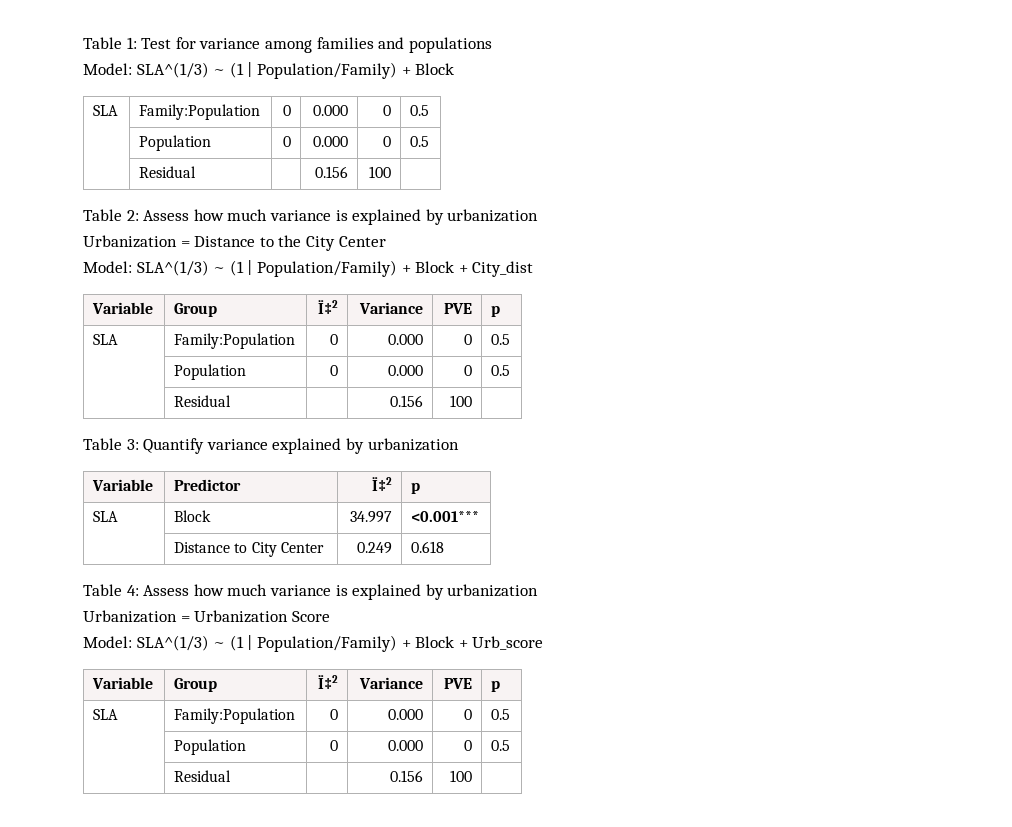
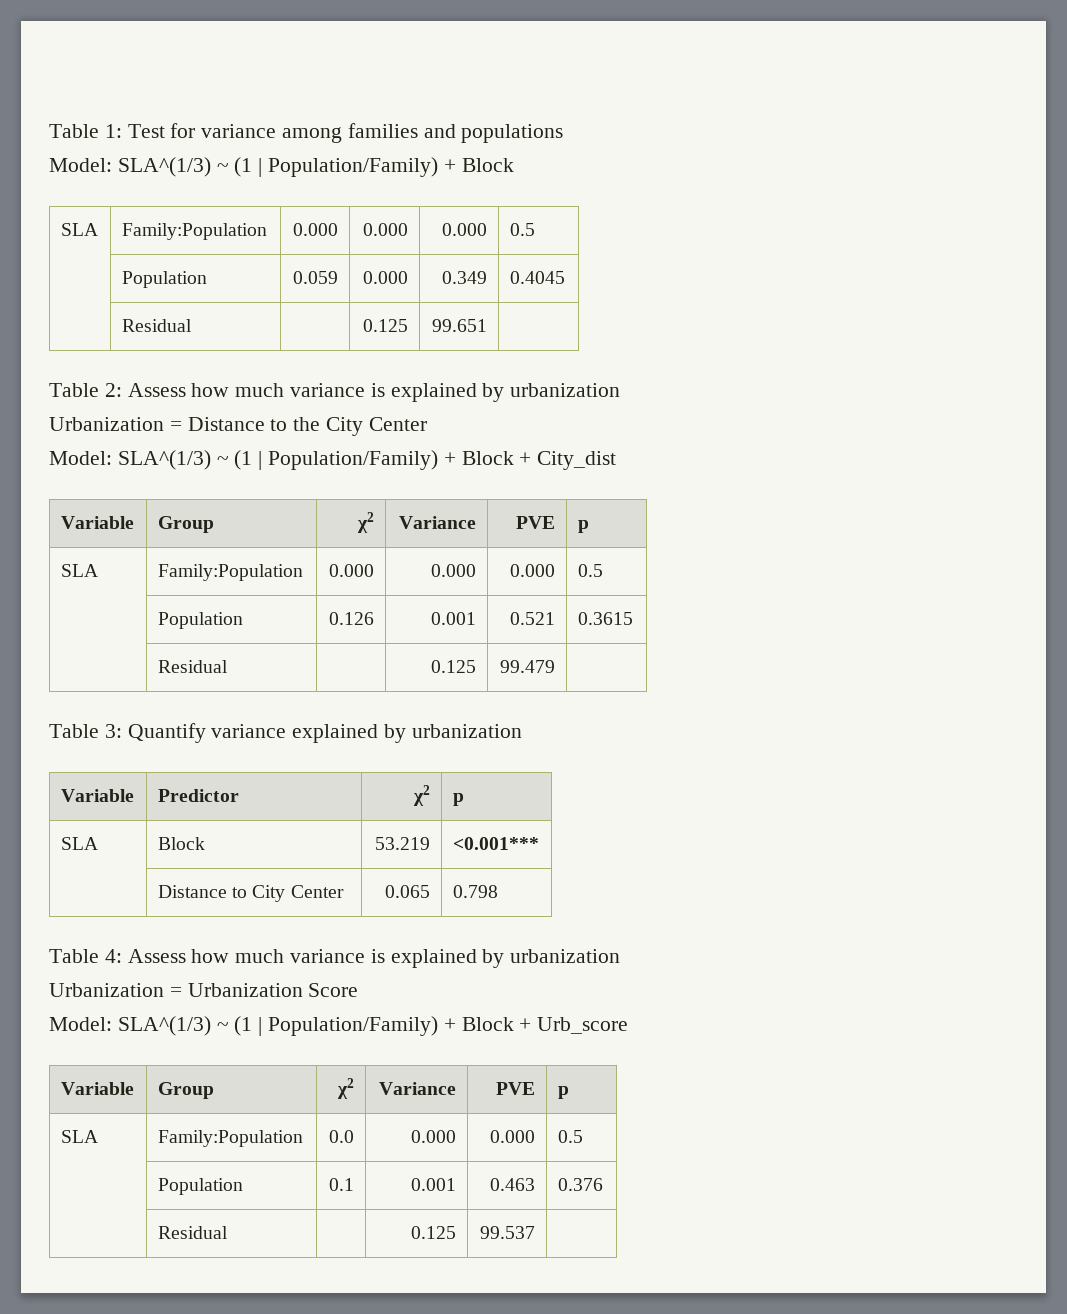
[282,105,291,116] [312,105,348,116] [382,105,391,116] [410,105,430,116] [139,135,212,151] [282,136,291,147] [312,136,348,147] [382,136,391,147] [410,136,430,147] [139,166,197,178] [314,166,348,178] [368,166,391,178] 0 | 0.000 | 0 | 0.5 // | Population | 0 | 0.000 | 0 | 0.5 // | Residual | | 0.156 | 100 -> [293,223,339,236] [363,223,409,236] [442,223,488,236] [509,223,535,236] [121,271,207,288] [293,271,339,284] [363,271,409,284] [442,271,488,284] [509,271,565,284] [121,319,192,332] [363,319,409,332] [432,319,488,332] 0.000 | 0.000 | 0.000 | 0.5 // | Population | 0.059 | 0.000 | 0.349 | 0.4045 // | Residual | | 0.125 | 99.651
[317,300,338,314] [358,302,423,314] [443,303,472,314] [491,306,501,317] [93,334,119,345] [174,333,296,349] [329,334,338,345] [387,334,423,345] [463,334,472,345] [491,334,511,345] [174,364,247,380] [329,365,338,376] [387,365,423,376] [463,365,472,376] [491,365,511,376] [174,395,232,407] [389,395,423,407] [449,395,472,407] Ï‡2 | Variance | PVE | p // SLA | Family:Population | 0 | 0.000 | 0 | 0.5 // | Population | 0 | 0.000 | 0 | 0.5 // | Residual | | 0.156 | 100 -> [357,512,375,533] [399,516,477,529] [516,516,556,529] [577,520,589,533] [60,564,98,577] [157,564,303,581] [329,564,375,577] [431,564,477,577] [510,564,556,577] [577,564,603,577] [157,612,243,629] [329,612,375,625] [431,612,477,625] [510,612,556,625] [577,612,633,625] [157,660,228,673] [431,660,477,673] [500,660,556,673] χ2 | Variance | PVE | p // SLA | Family:Population | 0.000 | 0.000 | 0.000 | 0.5 // | Population | 0.126 | 0.001 | 0.521 | 0.3615 // | Residual | | 0.125 | 99.479
[371,477,392,491] Ï‡2 -> [413,785,431,806] χ2
[349,511,392,523] 34.997 -> [375,837,431,850] 53.219
[356,542,392,554] [411,541,445,553] 0.249 | 0.618 -> [385,885,431,898] [452,885,498,898] 0.065 | 0.798
[317,675,338,689] [358,677,423,689] [443,678,472,689] [491,681,501,692] [93,709,119,720] [174,708,296,724] [329,709,338,720] [387,709,423,720] [463,709,472,720] [491,709,511,720] [174,739,247,755] [329,740,338,751] [387,740,423,751] [463,740,472,751] [491,740,511,751] [174,770,232,782] [389,770,423,782] [449,770,472,782] Ï‡2 | Variance | PVE | p // SLA | Family:Population | 0 | 0.000 | 0 | 0.5 // | Population | 0 | 0.000 | 0 | 0.5 // | Residual | | 0.156 | 100 -> [337,1078,355,1099] [379,1082,457,1095] [496,1082,536,1095] [557,1086,569,1099] [60,1130,98,1143] [157,1130,303,1147] [329,1130,355,1143] [411,1130,457,1143] [490,1130,536,1143] [557,1130,583,1143] [157,1178,243,1195] [329,1178,355,1191] [411,1178,457,1191] [490,1178,536,1191] [557,1178,603,1191] [157,1226,228,1239] [411,1226,457,1239] [480,1226,536,1239] χ2 | Variance | PVE | p // SLA | Family:Population | 0.0 | 0.000 | 0.000 | 0.5 // | Population | 0.1 | 0.001 | 0.463 | 0.376 // | Residual | | 0.125 | 99.537

